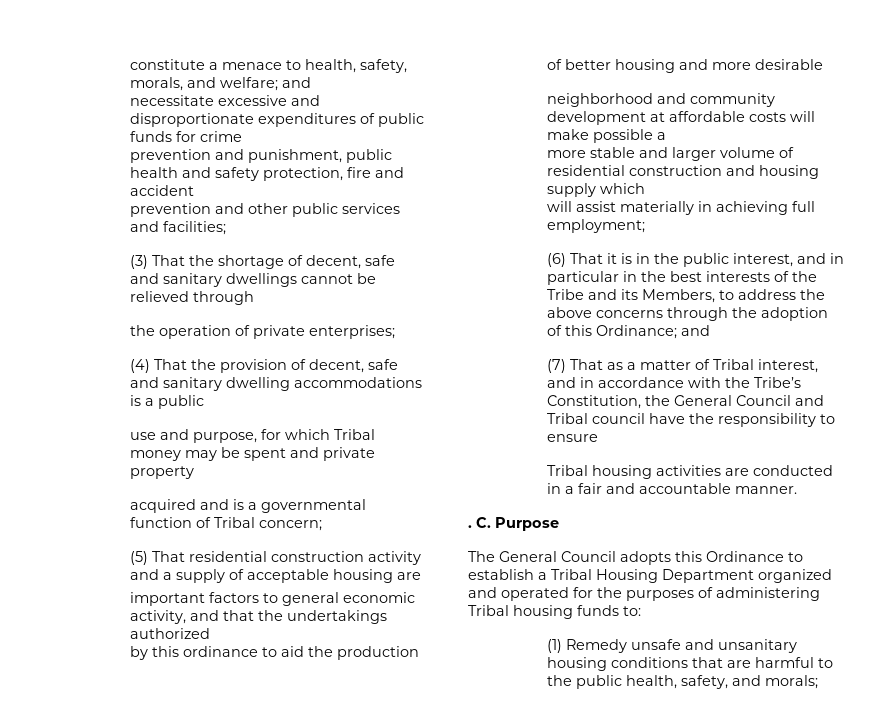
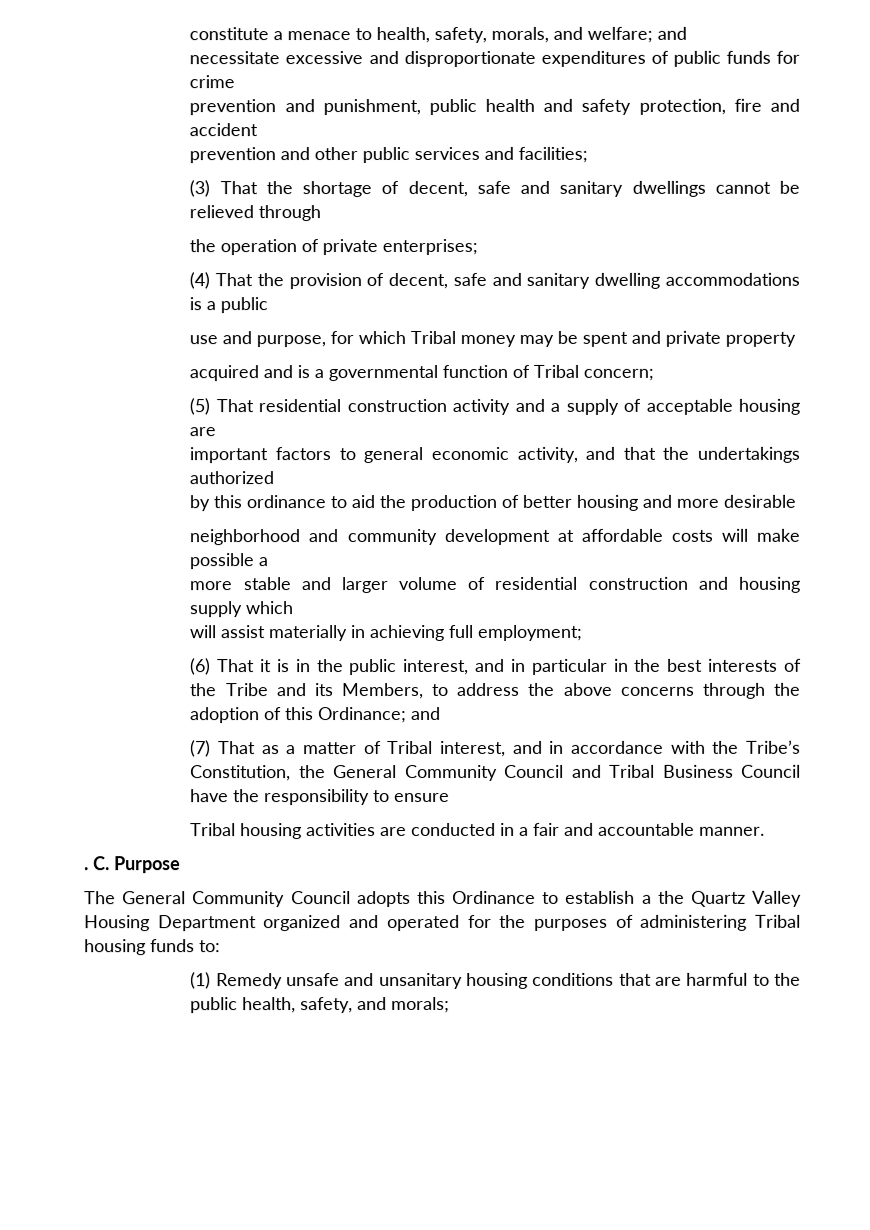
(732, 400) none -> [404,764,498,782] Community
[591,413,645,424] council -> [662,764,801,778] Business Council
(557, 556) none -> [192,891,286,908] Community
[551,569,592,580] Tribal -> [657,890,802,907] the Quartz Valley

